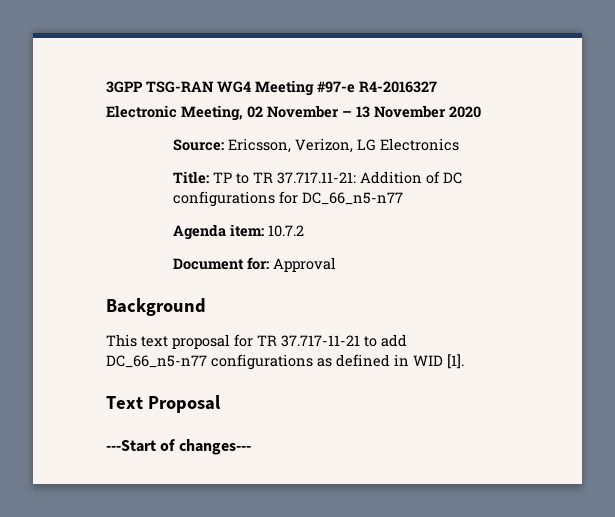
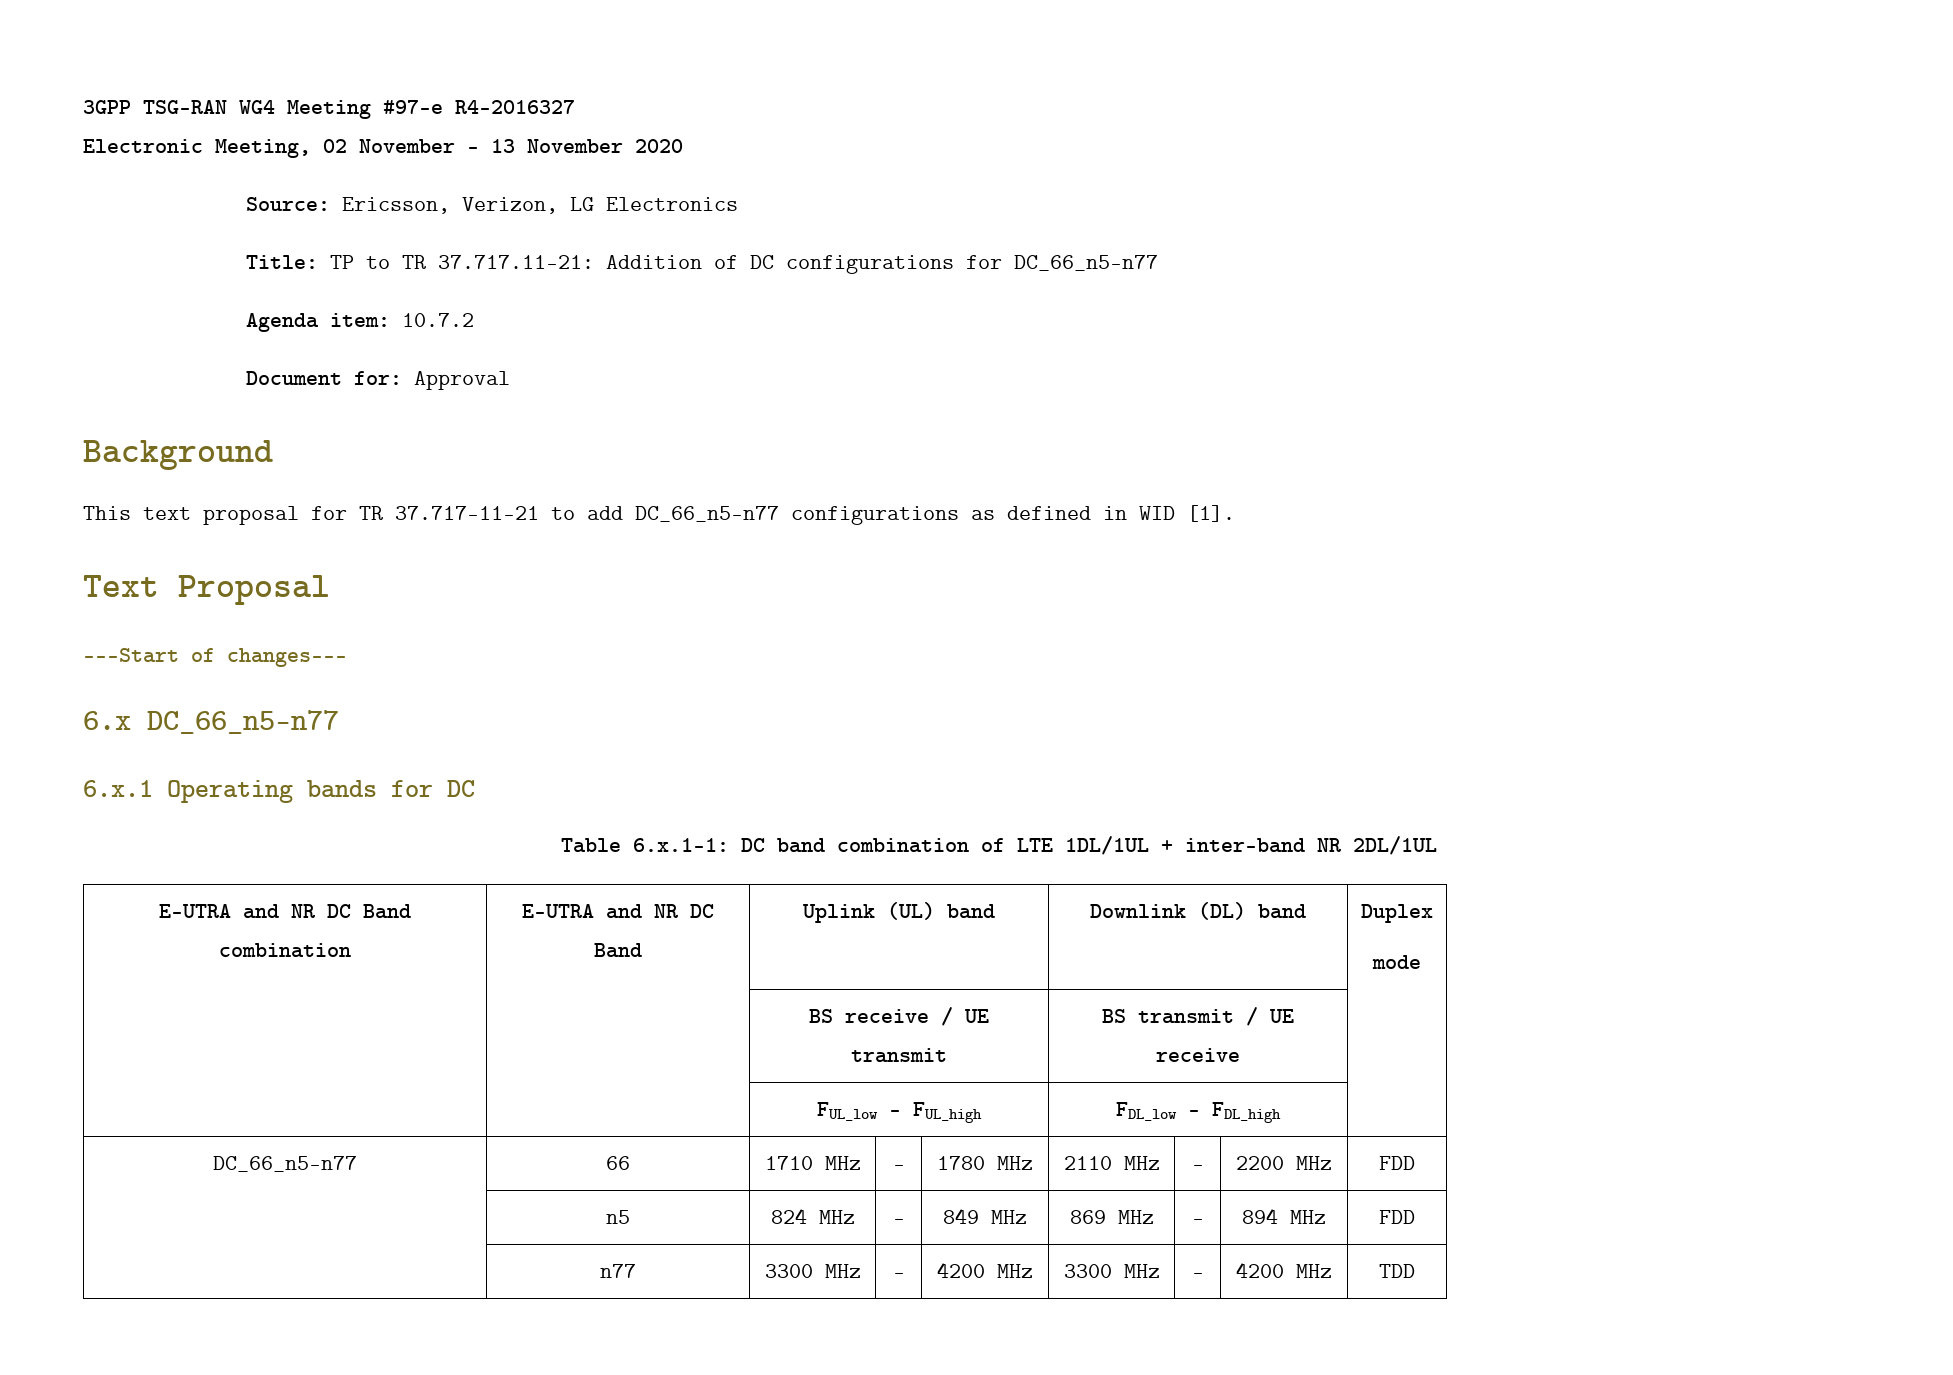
(251, 447) none -> [83,710,339,734] [83,780,475,803] [560,836,1437,855] [159,904,411,919] [219,943,351,958] [522,904,714,919] [594,943,642,958] [802,902,995,923] [1090,902,1306,920] [1361,904,1433,923] [1372,955,1421,969] [809,1007,989,1026] [851,1048,947,1063] [1102,1007,1294,1026] [1156,1048,1240,1062] [817,1102,982,1123] [1116,1102,1281,1123] [213,1156,357,1172] [606,1156,630,1170] [764,1156,861,1170] [892,1165,905,1170] [937,1156,1033,1170] [1063,1156,1160,1170] [1191,1165,1204,1170] [1236,1156,1332,1170] [1379,1156,1415,1170] [606,1210,630,1224] [770,1208,855,1224] [892,1219,905,1224] [943,1208,1027,1224] [1069,1210,1154,1224] [1191,1219,1204,1224] [1242,1208,1326,1224] [1379,1210,1415,1224] [600,1264,636,1278] [764,1264,861,1278] [892,1273,905,1278] [937,1262,1033,1278] [1063,1264,1160,1278] [1191,1273,1204,1278] [1236,1262,1332,1278] [1379,1264,1415,1278] // 6.x DC_66_n5-n77 // 6.x.1 Operating bands for DC // Table 6.x.1-1: DC band combination of LTE 1DL/1UL + inter-band NR 2DL/1UL // E-UTRA and NR DC Band combination | E-UTRA and NR DC Band | Uplink (UL) band | Downlink (DL) band | Duplex // mode // | | BS receive / UE transmit | BS transmit / UE receive | // | | FUL_low – FUL_high | FDL_low – FDL_high | // DC_66_n5-n77 | 66 | 1710 MHz | – | 1780 MHz | 2110 MHz | – | 2200 MHz | FDD // | n5 | 824 MHz | – | 849 MHz | 869 MHz | – | 894 MHz | FDD // | n77 | 3300 MHz | – | 4200 MHz | 3300 MHz | – | 4200 MHz | TDD

